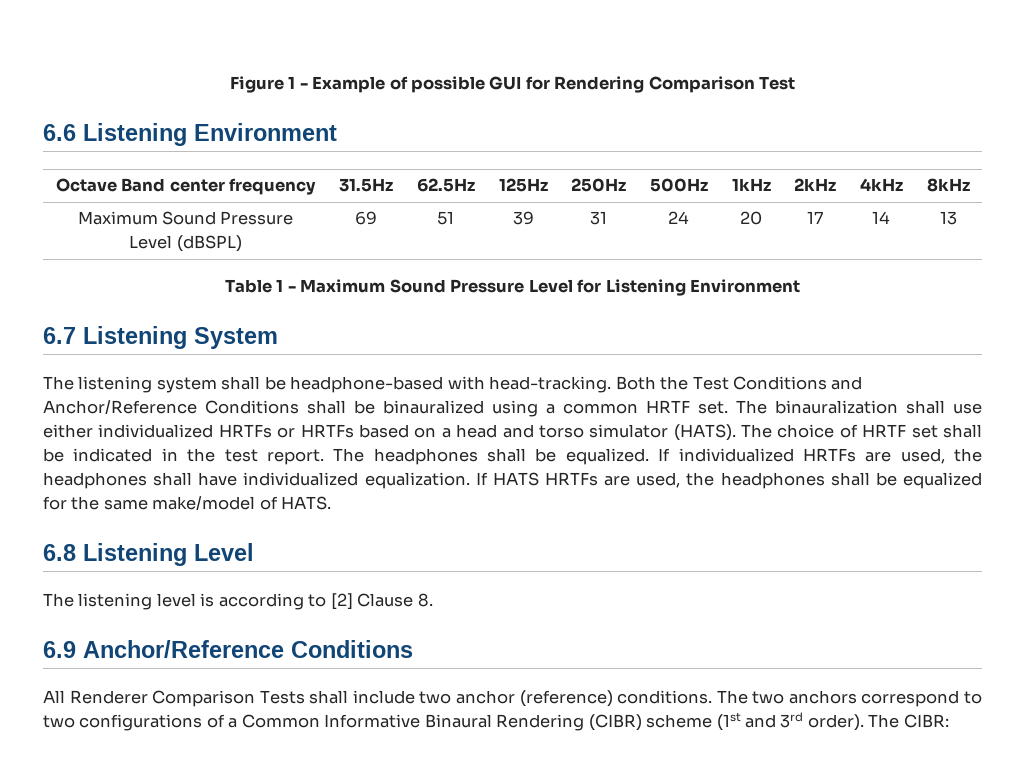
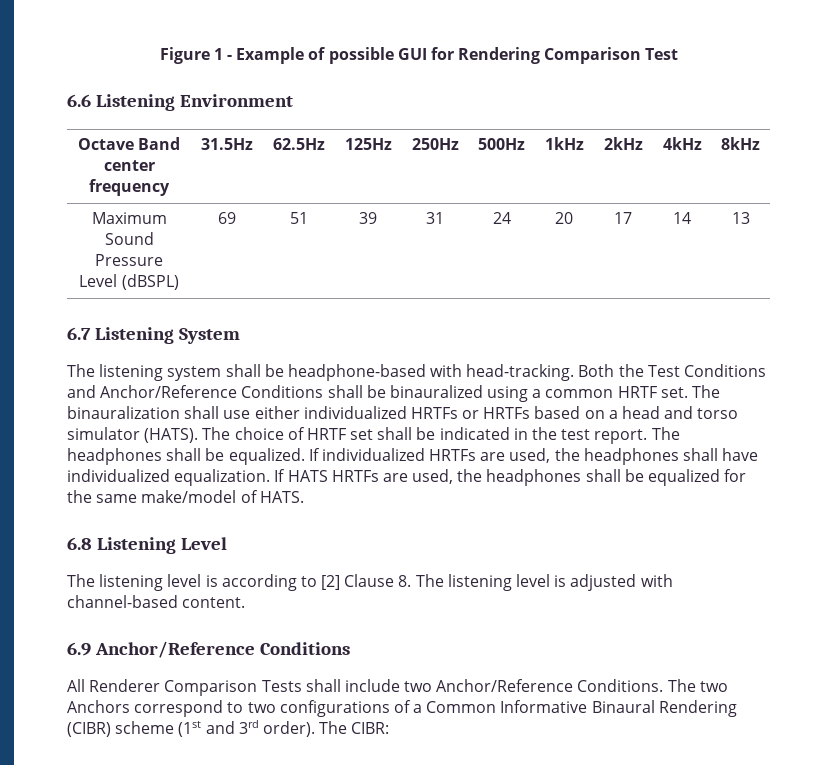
[224,279,801,296] // Table 1 - Maximum Sound Pressure Level for Listening Environment -> (750, 218) none
(433, 600) none -> [415,574,673,591] [67,595,246,608] The listening level is adjusted with channel-based content.
[455,690,713,707] anchor (reference) conditions. -> [436,679,664,692] Anchor/Reference Conditions.
[788,690,857,704] anchors -> [67,700,130,713] Anchors

